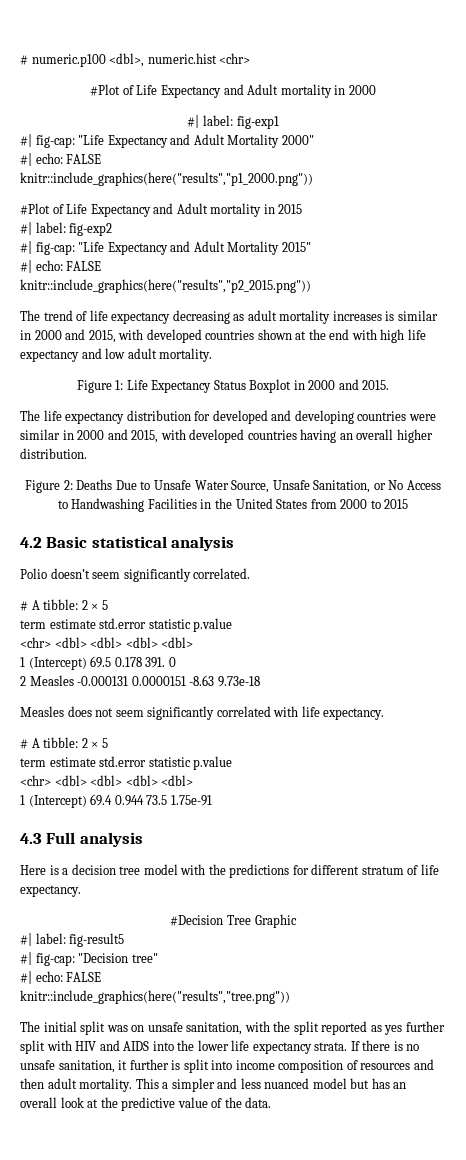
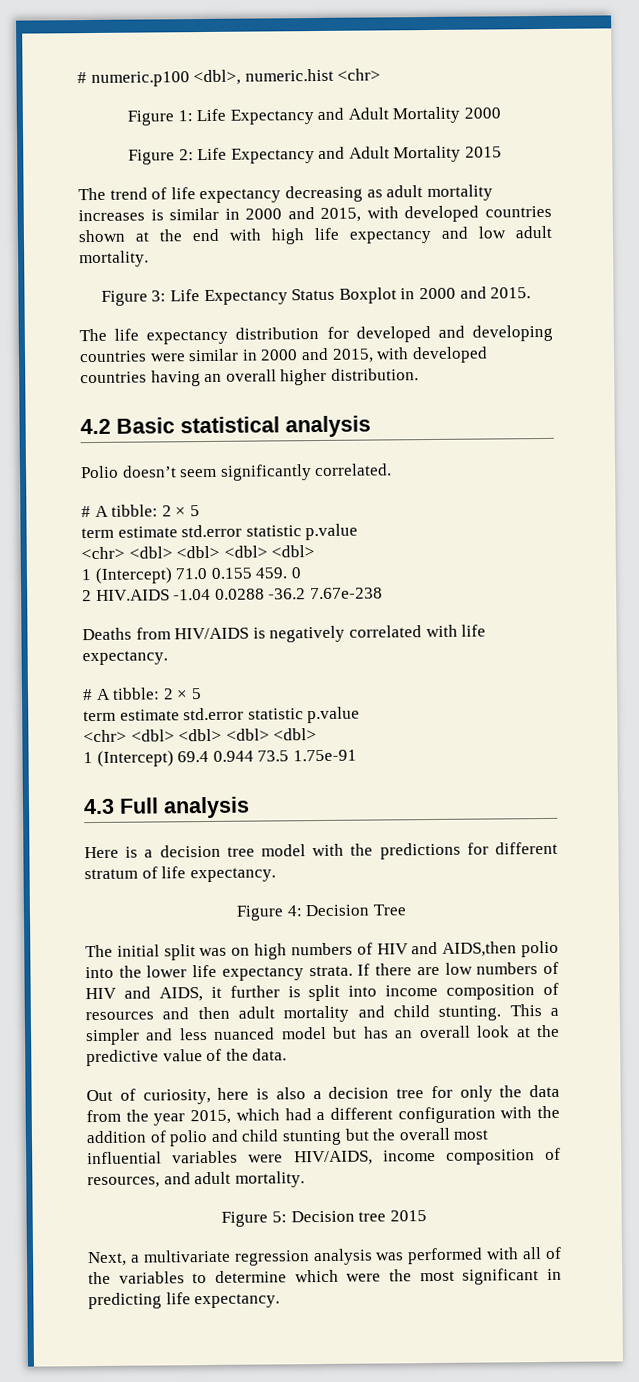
[90,84,346,98] #Plot of Life Expectancy and Adult mortality in -> [126,106,461,126] Figure 1: Life Expectancy and Adult Mortality
[187,115,279,129] [20,134,314,148] [20,153,102,166] [20,172,313,186] [20,203,303,217] [20,222,113,236] [20,241,311,255] [20,260,102,273] [20,279,311,293] #| label: fig-exp1 // #| fig-cap: "Life Expectancy and Adult Mortality 2000" // #| echo: FALSE // knitr::include_graphics(here("results","p1_2000.png")) // #Plot of Life Expectancy and Adult mortality in 2015 // #| label: fig-exp2 // #| fig-cap: "Life Expectancy and Adult Mortality 2015" // #| echo: FALSE // knitr::include_graphics(here("results","p2_2015.png")) -> [127,145,503,165] Figure 2: Life Expectancy and Adult Mortality 2015
[115,380,124,390] 1: -> [151,290,167,302] 3:
[25,479,441,493] [57,498,409,512] // Figure 2: Deaths Due to Unsafe Water Source, Unsafe Sanitation, or No Access to Handwashing Facilities in the United States from 2000 to 2015 -> (419, 374) none
[90,656,166,668] 69.5 0.178 391. -> [175,567,288,580] 71.0 0.155 459.
[29,675,260,687] [20,706,215,720] Measles -0.000131 0.0000151 -8.63 9.73e-18 // Measles does not seem significantly -> [95,587,383,601] [82,625,346,643] HIV.AIDS -1.04 0.0288 -36.2 7.67e-238 // Deaths from HIV/AIDS is negatively
[170,914,297,928] [20,933,125,947] [20,952,158,966] [20,971,102,984] [20,990,290,1004] #Decision Tree Graphic // #| label: fig-result5 // #| fig-cap: "Decision tree" // #| echo: FALSE // knitr::include_graphics(here("results","tree.png")) -> [236,904,406,921] Figure 4: Decision Tree
[147,1021,445,1035] [20,1040,150,1054] unsafe sanitation, with the split reported as yes further split with HIV and AIDS -> [254,940,559,960] high numbers of HIV and AIDS,then polio
[393,1041,420,1051] [20,1060,115,1073] is no unsafe sanitation, -> [416,961,560,976] [85,986,203,1002] are low numbers of HIV and AIDS,
[79,1078,133,1092] mortality. -> [283,1005,502,1023] mortality and child stunting.
(272, 1102) none -> [86,1084,560,1105] [86,1105,560,1126] [86,1127,489,1147] [87,1147,561,1166] [87,1171,305,1189] [221,1210,427,1227] [87,1246,563,1267] [88,1268,562,1285] [88,1292,281,1310] // Out of curiosity, here is also a decision tree for only the data from the year 2015, which had a different configuration with the addition of polio and child stunting but the overall most influential variables were HIV/AIDS, income composition of resources, and adult mortality. // Figure 5: Decision tree 2015 // Next, a multivariate regression analysis was performed with all of the variables to determine which were the most significant in predicting life expectancy.

